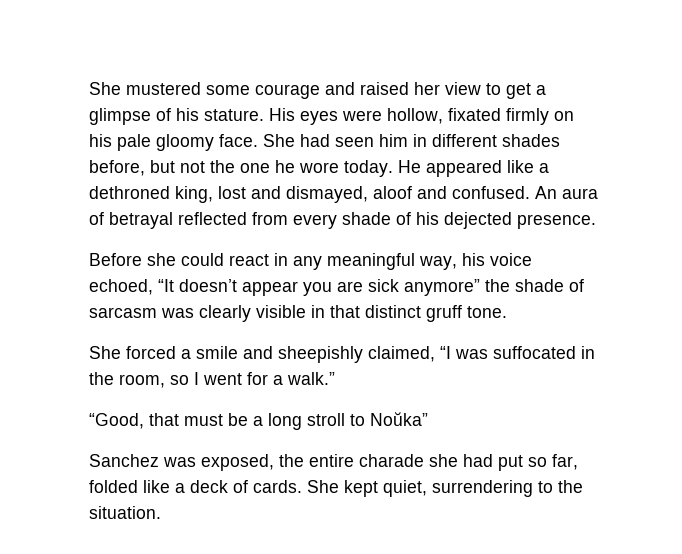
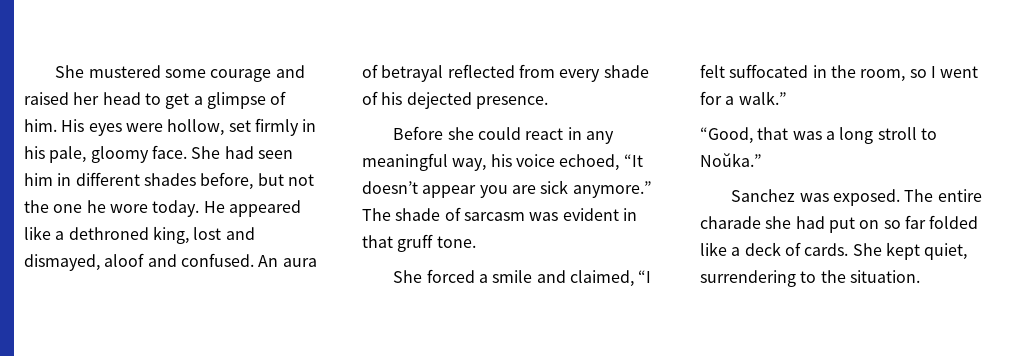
[445,82,481,95] view -> [102,92,141,105] head
[176,108,264,121] his stature. -> [24,119,57,132] him.
[448,108,574,125] [89,134,151,151] fixated firmly on his pale -> [228,118,317,136] [24,146,87,163] set firmly in his pale,
[404,279,510,296] anymore” the -> [572,181,652,198] [362,208,391,221] anymore.” The
[199,305,306,322] clearly visible -> [562,208,619,221] evident
[365,305,421,318] distinct -> (393, 241) none
[278,346,363,363] sheepishly -> (566, 276) none
[455,349,488,359] was -> [700,64,725,78] felt
[184,413,248,426] must be -> [792,131,822,140] was
[370,412,428,426] Noŭka” -> [700,153,762,167] Noŭka.”
[201,454,304,471] exposed, the -> [833,189,934,206] exposed. The
[528,454,578,470] so far, -> [859,215,926,229] on so far

